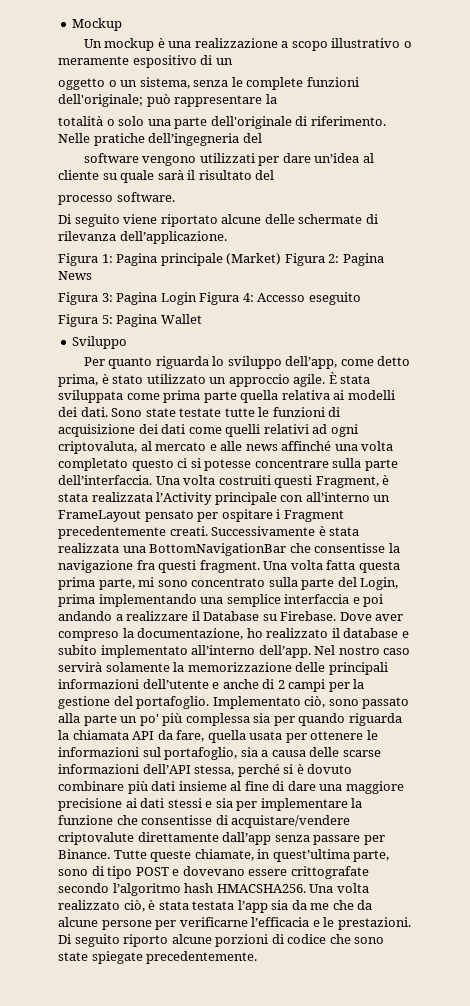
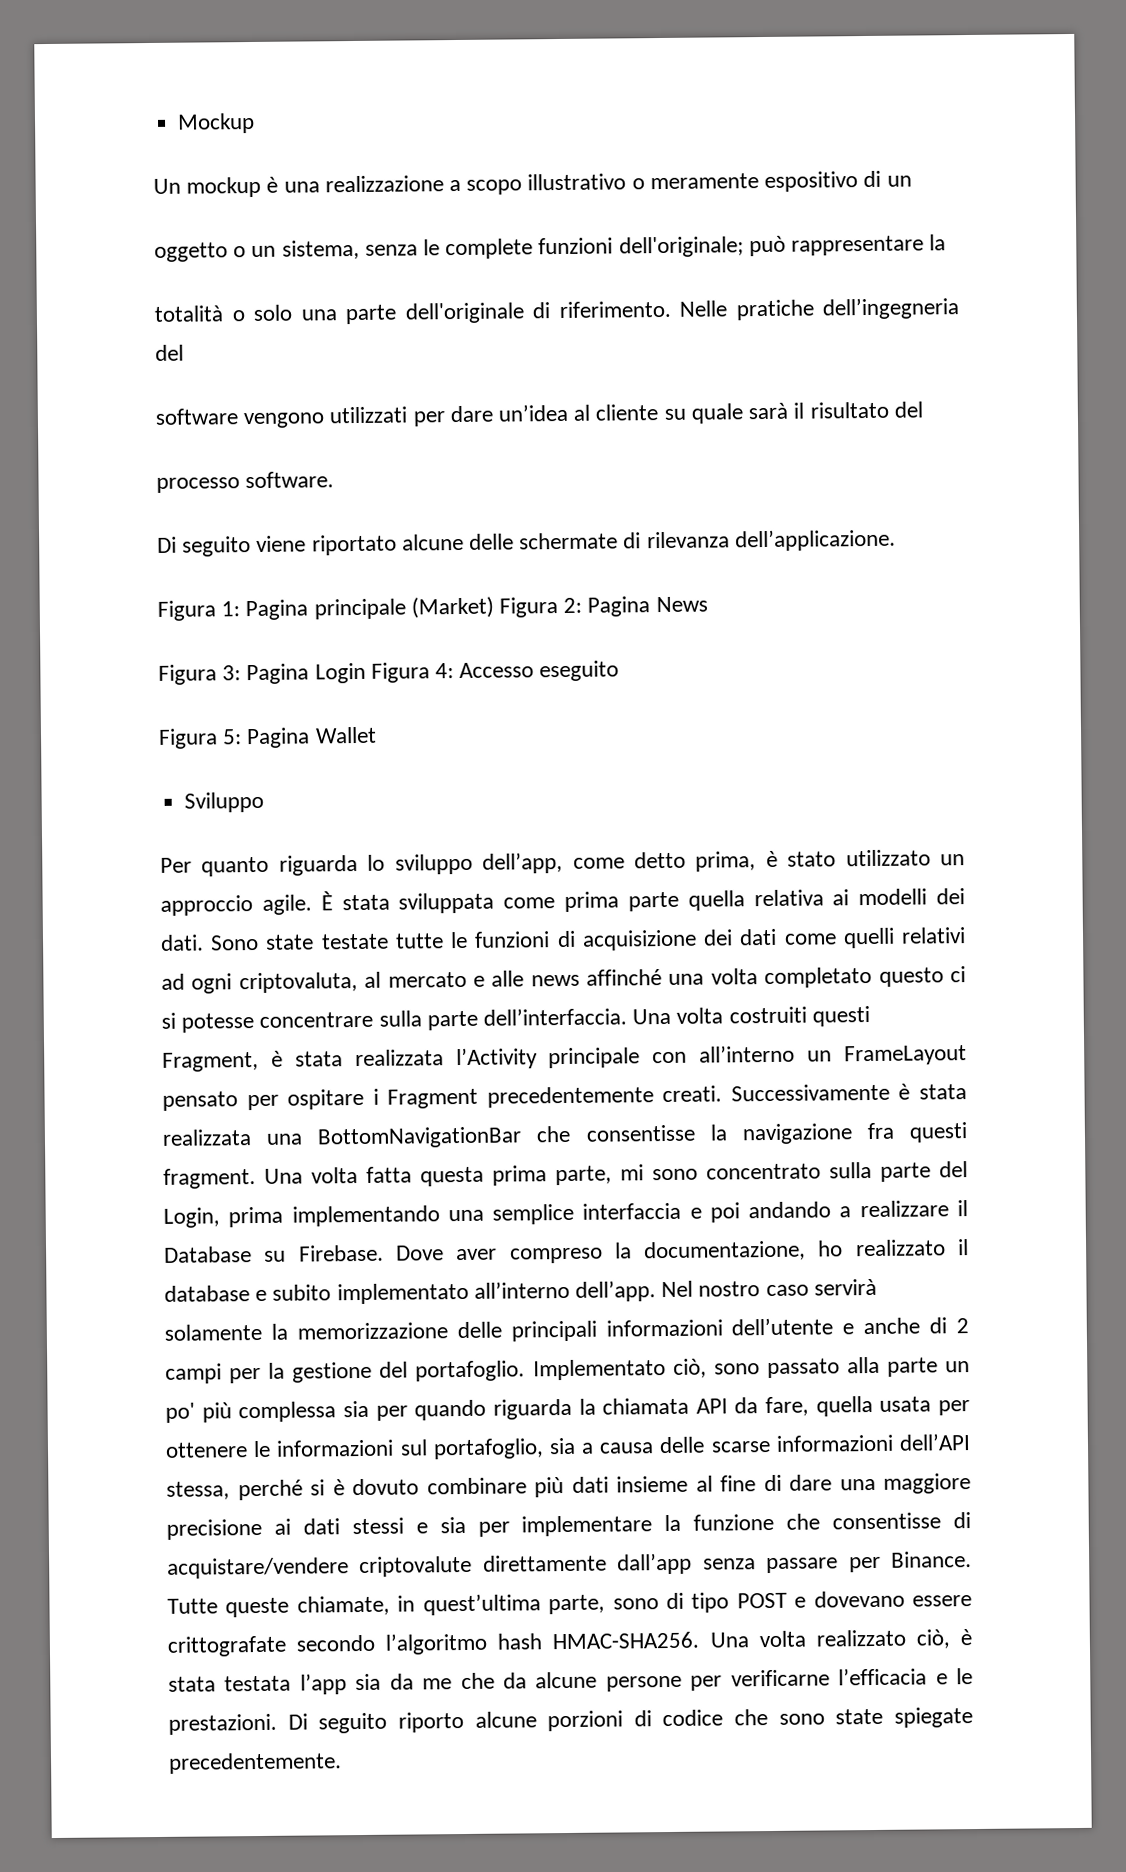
[216,884,306,893] HMACSHA256. -> [552,1631,700,1650] HMAC-SHA256.

